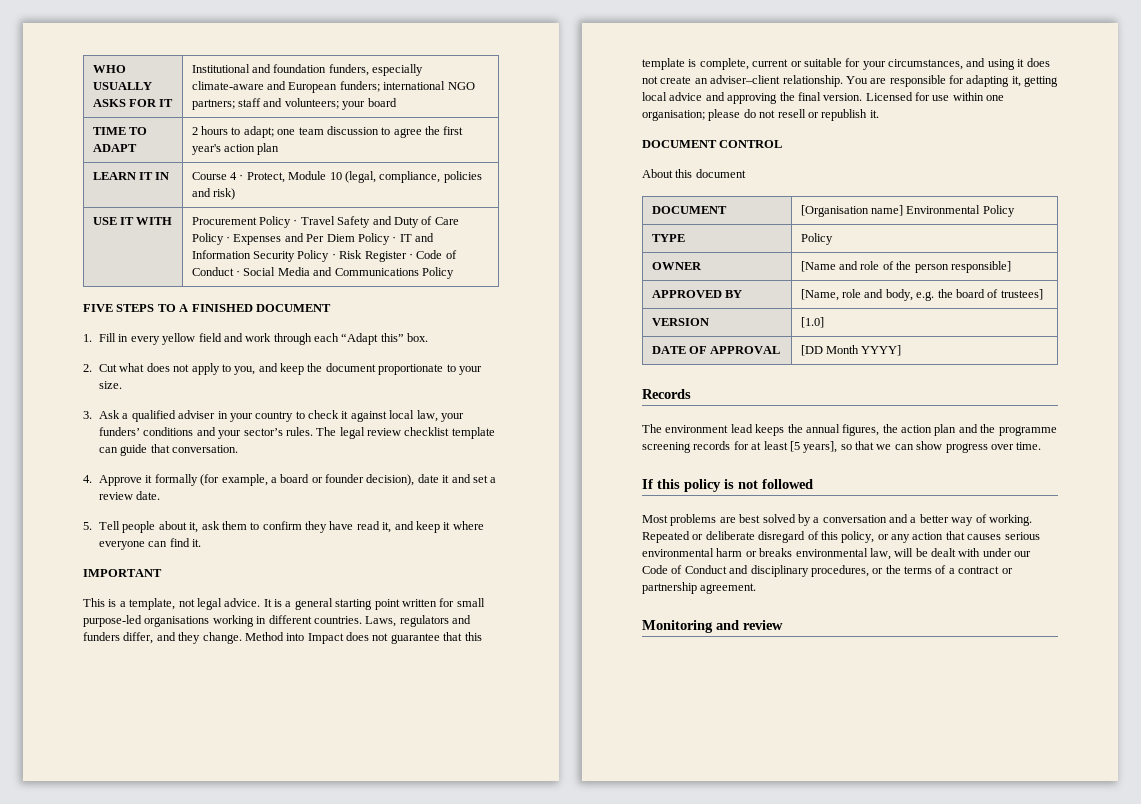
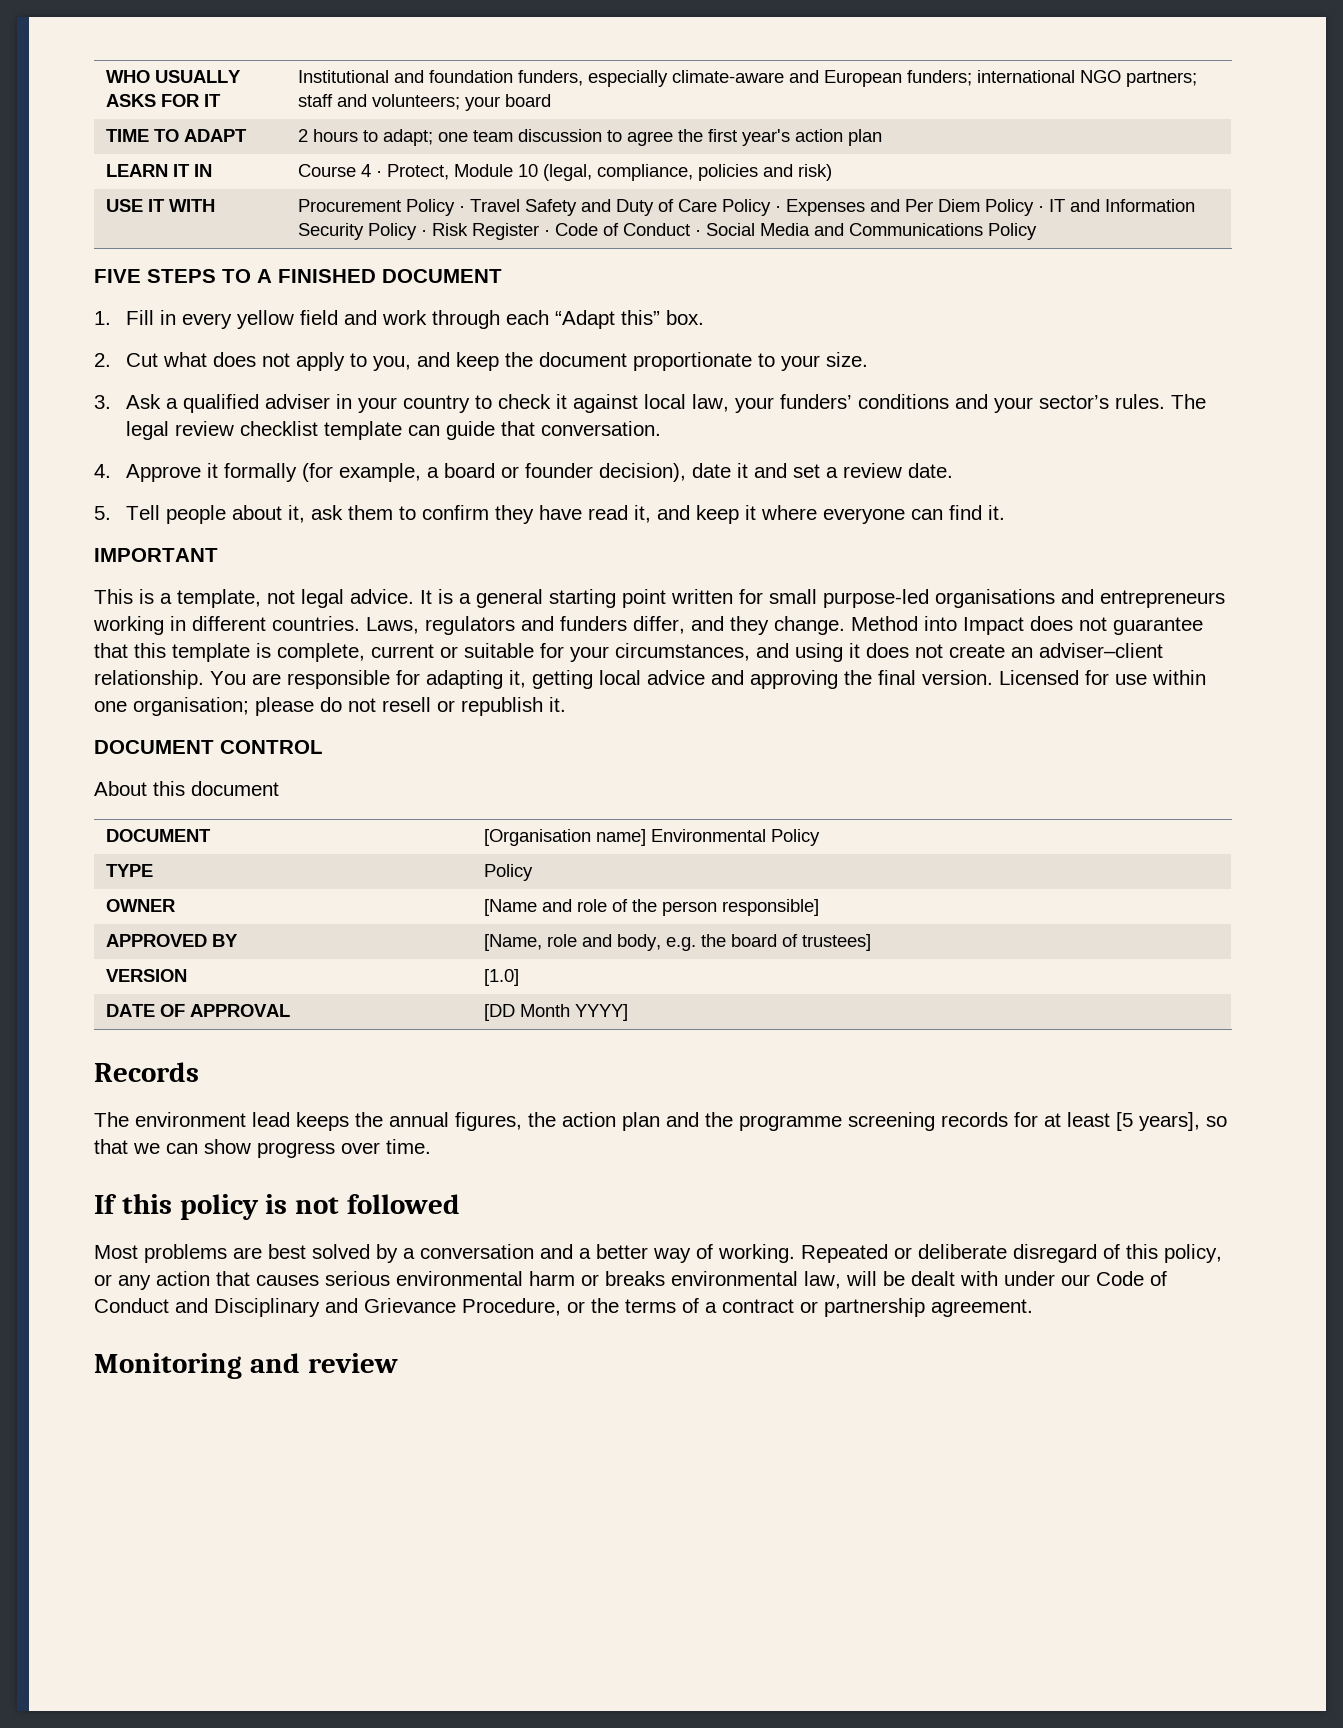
(210, 621) none -> [1061,589,1225,608] and entrepreneurs
[750,565,869,577] disciplinary procedures, -> [214,1298,561,1317] Disciplinary and Grievance Procedure,

